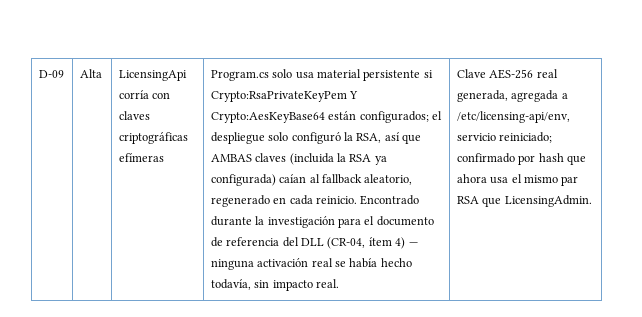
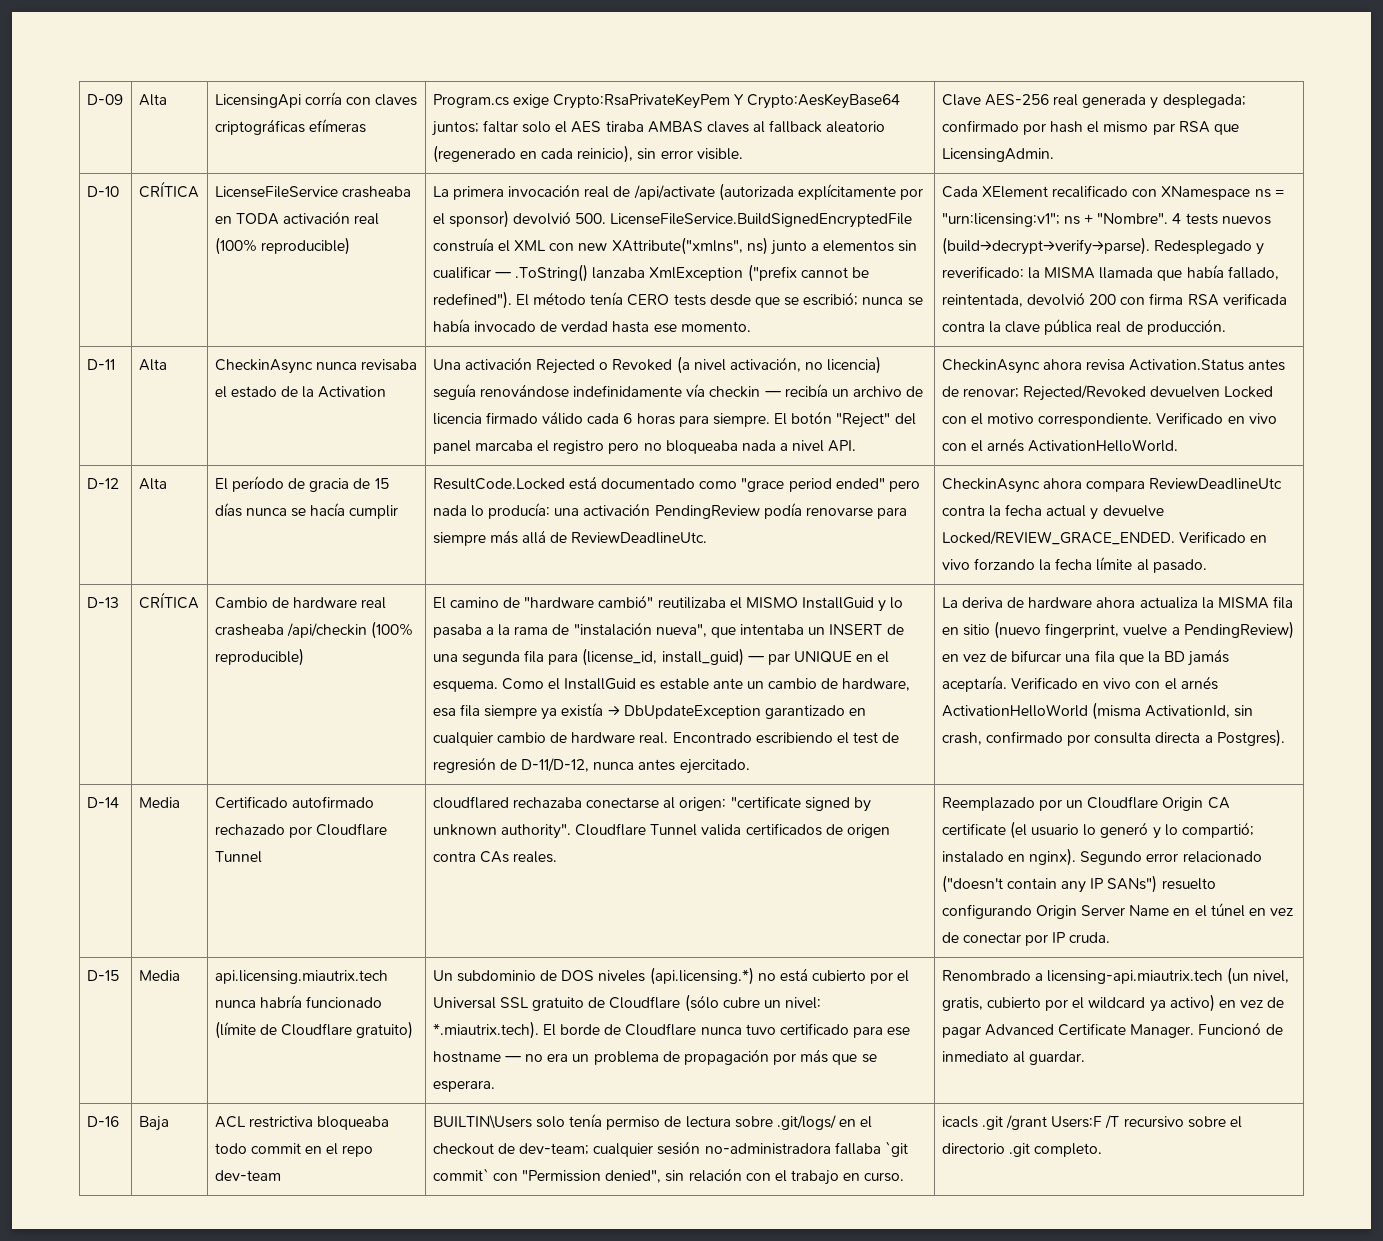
[272,69,433,81] [210,91,359,102] [210,111,443,123] [210,132,422,144] [210,153,387,165] [210,174,413,186] [210,195,420,207] [210,216,434,228] [210,237,418,249] [210,258,412,270] [210,279,340,291] [456,69,558,79] [456,90,568,102] [456,111,570,123] [456,132,553,143] [456,153,587,165] [456,174,509,184] solo usa material persistente si Crypto:RsaPrivateKeyPem Y Crypto:AesKeyBase64 están configurados; el despliegue solo configuró la RSA, así que AMBAS claves (incluida la RSA ya configurada) caían al fallback aleatorio, regenerado en cada reinicio. Encontrado durante la investigación para el documento de referencia del DLL (CR-04, ítem 4) — ninguna activación real se había hecho todavía, sin impacto real. | Clave AES-256 real generada, agregada a /etc/licensing-api/env, servicio reiniciado; confirmado por hash que ahora usa -> [512,93,901,109] [431,120,886,136] [432,145,743,163] [941,94,1246,109] [941,120,1083,135] exige Crypto:RsaPrivateKeyPem Y Crypto:AesKeyBase64 juntos; faltar solo el AES tiraba AMBAS claves al fallback aleatorio (regenerado en cada reinicio), sin error visible. | Clave AES-256 real generada y desplegada; confirmado por hash
(592, 201) none -> [86,186,119,197] [138,181,199,198] [214,186,411,198] [214,211,380,225] [214,237,350,255] [432,183,924,201] [432,210,913,228] [432,237,918,255] [432,264,869,282] [432,291,923,309] [432,319,751,333] [941,185,1284,200] [941,213,1271,227] [941,237,1264,255] [941,265,1279,281] [941,292,1287,307] [941,319,1226,335] [86,359,115,370] [138,359,167,371] [214,359,417,374] [214,386,387,398] [432,356,882,374] [432,384,924,400] [432,411,916,428] [432,440,857,454] [941,359,1286,374] [941,385,1274,401] [941,412,1277,427] [941,438,1179,452] [86,478,119,489] [138,478,167,490] [214,476,389,492] [214,503,399,519] [432,476,920,492] [432,503,908,519] [432,530,708,546] [941,478,1283,493] [941,504,1164,520] [941,531,1267,545] [941,557,1207,573] [86,597,119,608] [138,592,199,609] [214,597,387,609] [214,621,413,639] [214,648,304,666] [432,595,904,612] [432,622,904,638] [432,648,890,666] [432,678,911,692] [432,703,867,720] [432,732,900,746] [432,757,750,774] [941,596,1294,609] [941,621,1294,639] [941,649,1230,666] [941,676,1218,692] [941,702,1254,720] [941,729,1285,747] [86,797,119,808] [138,797,180,808] [214,796,374,809] [214,823,387,838] [214,851,262,863] [432,796,871,812] [432,823,890,839] [432,851,557,863] [941,796,1230,811] [941,821,1254,839] [941,848,1262,866] [941,875,1216,893] [941,903,1294,919] [941,932,1111,946] [86,970,119,981] [138,970,180,981] [214,970,388,984] [214,995,382,1008] [214,1021,414,1039] [432,967,910,985] [432,994,822,1012] [432,1021,911,1039] [432,1049,877,1065] [432,1080,495,1092] [941,967,1290,985] [941,994,1285,1012] [941,1022,1283,1038] [941,1051,1085,1065] [86,1116,119,1127] [138,1116,169,1131] [214,1116,389,1130] [214,1143,374,1157] [214,1170,281,1181] [432,1114,873,1130] [432,1141,908,1157] [432,1168,905,1185] [941,1115,1242,1130] [941,1143,1102,1157] // D-10 | CRÍTICA | LicenseFileService crasheaba en TODA activación real (100% reproducible) | La primera invocación real de /api/activate (autorizada explícitamente por el sponsor) devolvió 500. LicenseFileService.BuildSignedEncryptedFile construía el XML con new XAttribute("xmlns", ns) junto a elementos sin cualificar — .ToString() lanzaba XmlException ("prefix cannot be redefined"). El método tenía CERO tests desde que se escribió; nunca se había invocado de verdad hasta ese momento. | Cada XElement recalificado con XNamespace ns = "urn:licensing:v1"; ns + "Nombre". 4 tests nuevos (build→decrypt→verify→parse). Redesplegado y reverificado: la MISMA llamada que había fallado, reintentada, devolvió 200 con firma RSA verificada contra la clave pública real de producción. // D-11 | Alta | CheckinAsync nunca revisaba el estado de la Activation | Una activación Rejected o Revoked (a nivel activación, no licencia) seguía renovándose indefinidamente vía checkin — recibía un archivo de licencia firmado válido cada 6 horas para siempre. El botón "Reject" del panel marcaba el registro pero no bloqueaba nada a nivel API. | CheckinAsync ahora revisa Activation.Status antes de renovar; Rejected/Revoked devuelven Locked con el motivo correspondiente. Verificado en vivo con el arnés ActivationHelloWorld. // D-12 | Alta | El período de gracia de 15 días nunca se hacía cumplir | ResultCode.Locked está documentado como "grace period ended" pero nada lo producía: una activación PendingReview podía renovarse para siempre más allá de ReviewDeadlineUtc. | CheckinAsync ahora compara ReviewDeadlineUtc contra la fecha actual y devuelve Locked/REVIEW_GRACE_ENDED. Verificado en vivo forzando la fecha límite al pasado. // D-13 | CRÍTICA | Cambio de hardware real crasheaba /api/checkin (100% reproducible) | El camino de "hardware cambió" reutilizaba el MISMO InstallGuid y lo pasaba a la rama de "instalación nueva", que intentaba un INSERT de una segunda fila para (license_id, install_guid) — par UNIQUE en el esquema. Como el InstallGuid es estable ante un cambio de hardware, esa fila siempre ya existía → DbUpdateException garantizado en cualquier cambio de hardware real. Encontrado escribiendo el test de regresión de D-11/D-12, nunca antes ejercitado. | La deriva de hardware ahora actualiza la MISMA fila en sitio (nuevo fingerprint, vuelve a PendingReview) en vez de bifurcar una fila que la BD jamás aceptaría. Verificado en vivo con el arnés ActivationHelloWorld (misma ActivationId, sin crash, confirmado por consulta directa a Postgres). // D-14 | Media | Certificado autofirmado rechazado por Cloudflare Tunnel | cloudflared rechazaba conectarse al origen: "certificate signed by unknown authority". Cloudflare Tunnel valida certificados de origen contra CAs reales. | Reemplazado por un Cloudflare Origin CA certificate (el usuario lo generó y lo compartió; instalado en nginx). Segundo error relacionado ("doesn't contain any IP SANs") resuelto configurando Origin Server Name en el túnel en vez de conectar por IP cruda. // D-15 | Media | api.licensing.miautrix.tech nunca habría funcionado (límite de Cloudflare gratuito) | Un subdominio de DOS niveles (api.licensing.*) no está cubierto por el Universal SSL gratuito de Cloudflare (sólo cubre un nivel: *.miautrix.tech). El borde de Cloudflare nunca tuvo certificado para ese hostname — no era un problema de propagación por más que se esperara. | Renombrado a licensing-api.miautrix.tech (un nivel, gratis, cubierto por el wildcard ya activo) en vez de pagar Advanced Certificate Manager. Funcionó de inmediato al guardar. // D-16 | Baja | ACL restrictiva bloqueaba todo commit en el repo dev-team | BUILTIN\Users solo tenía permiso de lectura sobre .git/logs/ en el checkout de dev-team; cualquier sesión no-administradora fallaba `git commit` con "Permission denied", sin relación con el trabajo en curso. | icacls .git /grant Users:F /T recursivo sobre el directorio .git completo.

